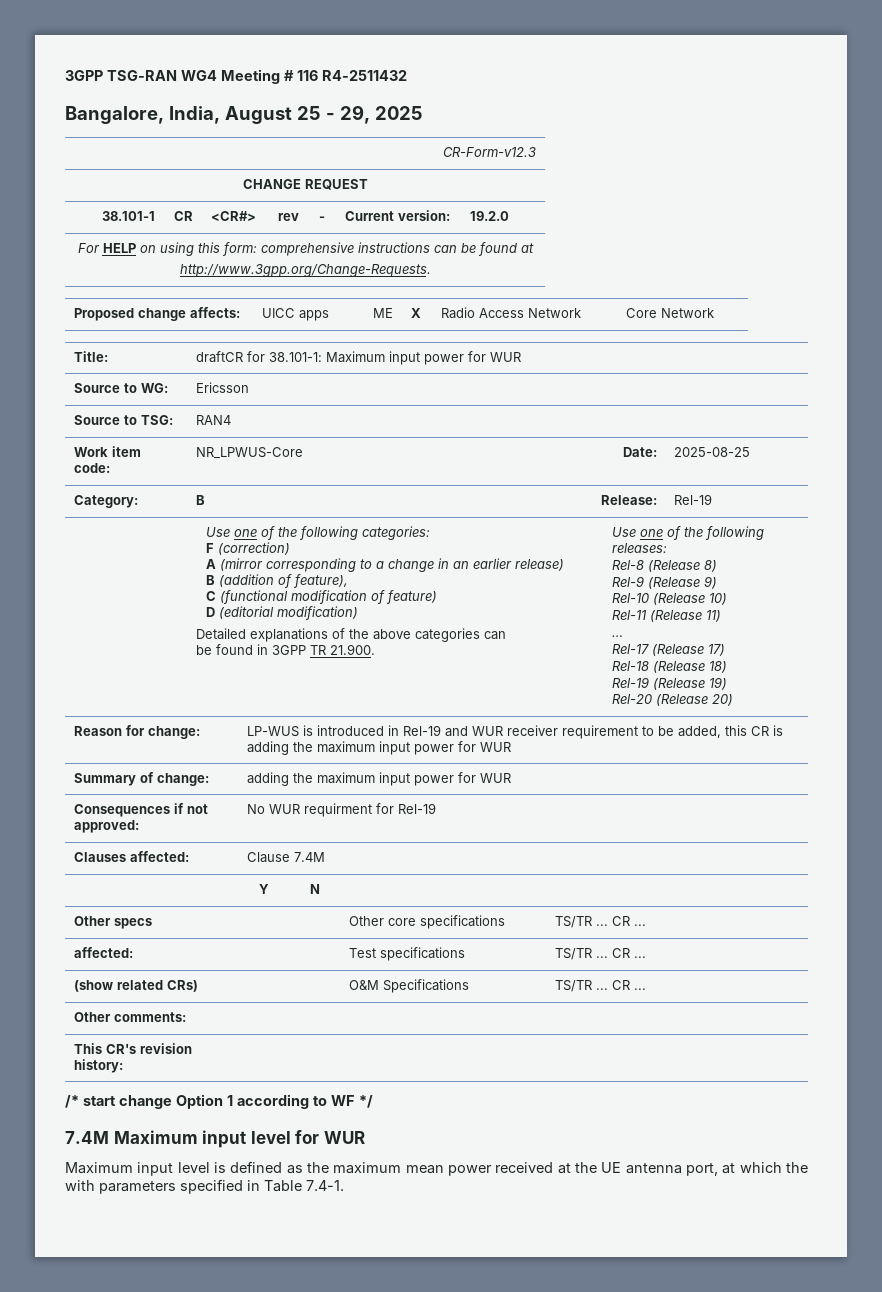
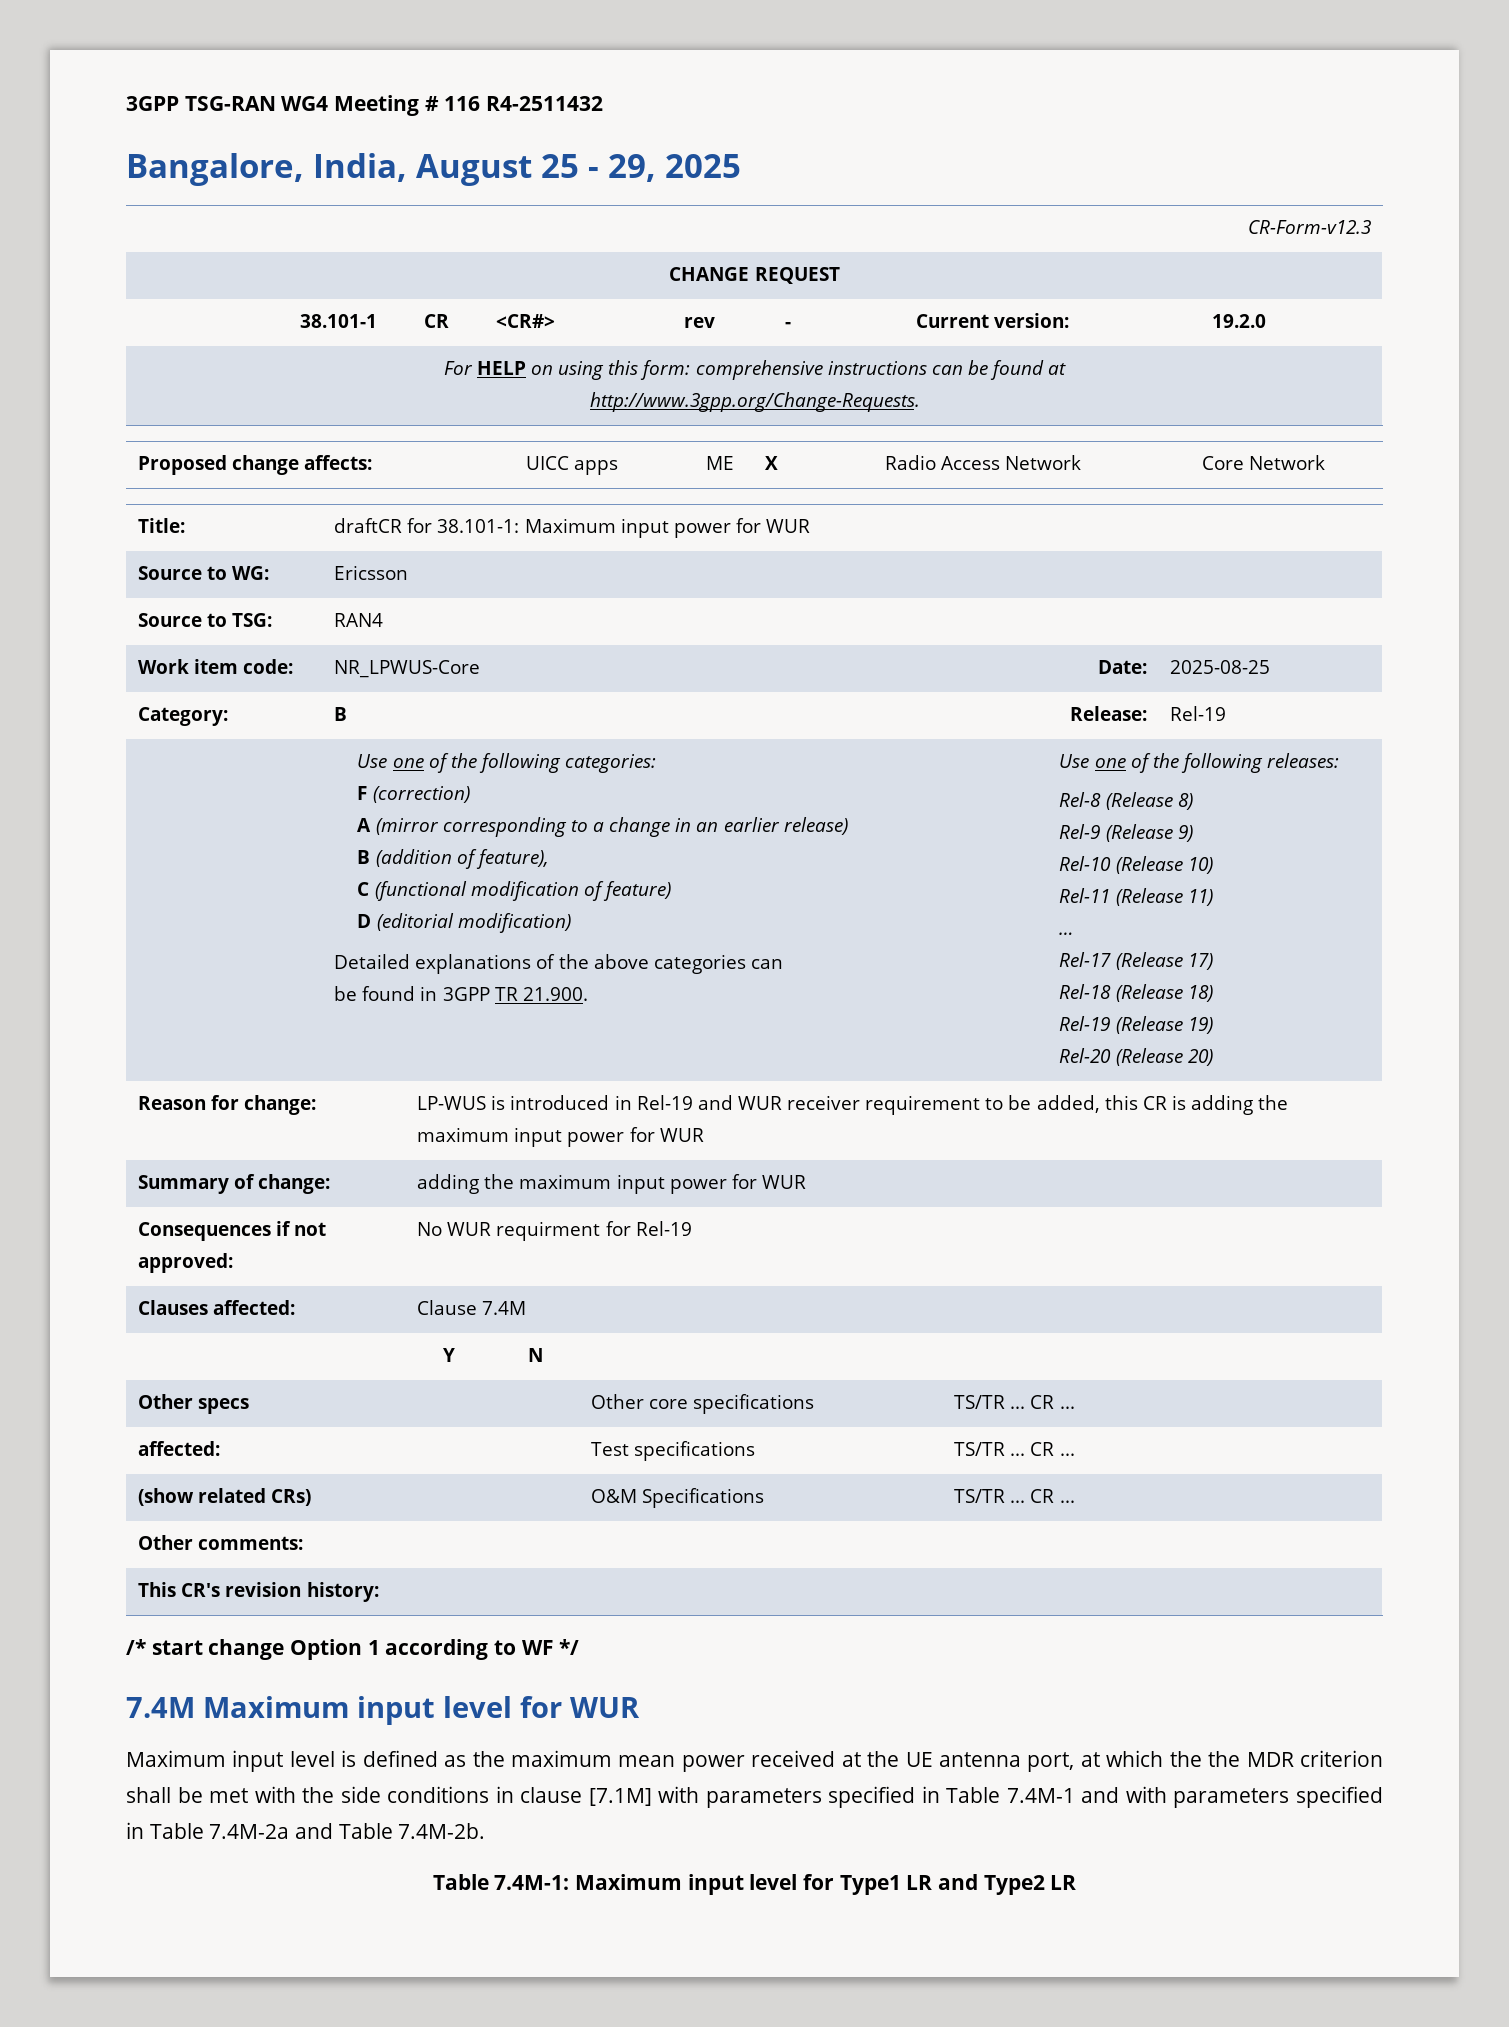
[65,1179,344,1194] with parameters specified in Table 7.4-1. -> [1208,1750,1383,1767] [126,1786,1383,1808] [126,1822,486,1839] [432,1874,1077,1895] the MDR criterion shall be met with the side conditions in clause [7.1M] with parameters specified in Table 7.4M-1 and with parameters specified in Table 7.4M-2a and Table 7.4M-2b. // Table 7.4M-1: Maximum input level for Type1 LR and Type2 LR

